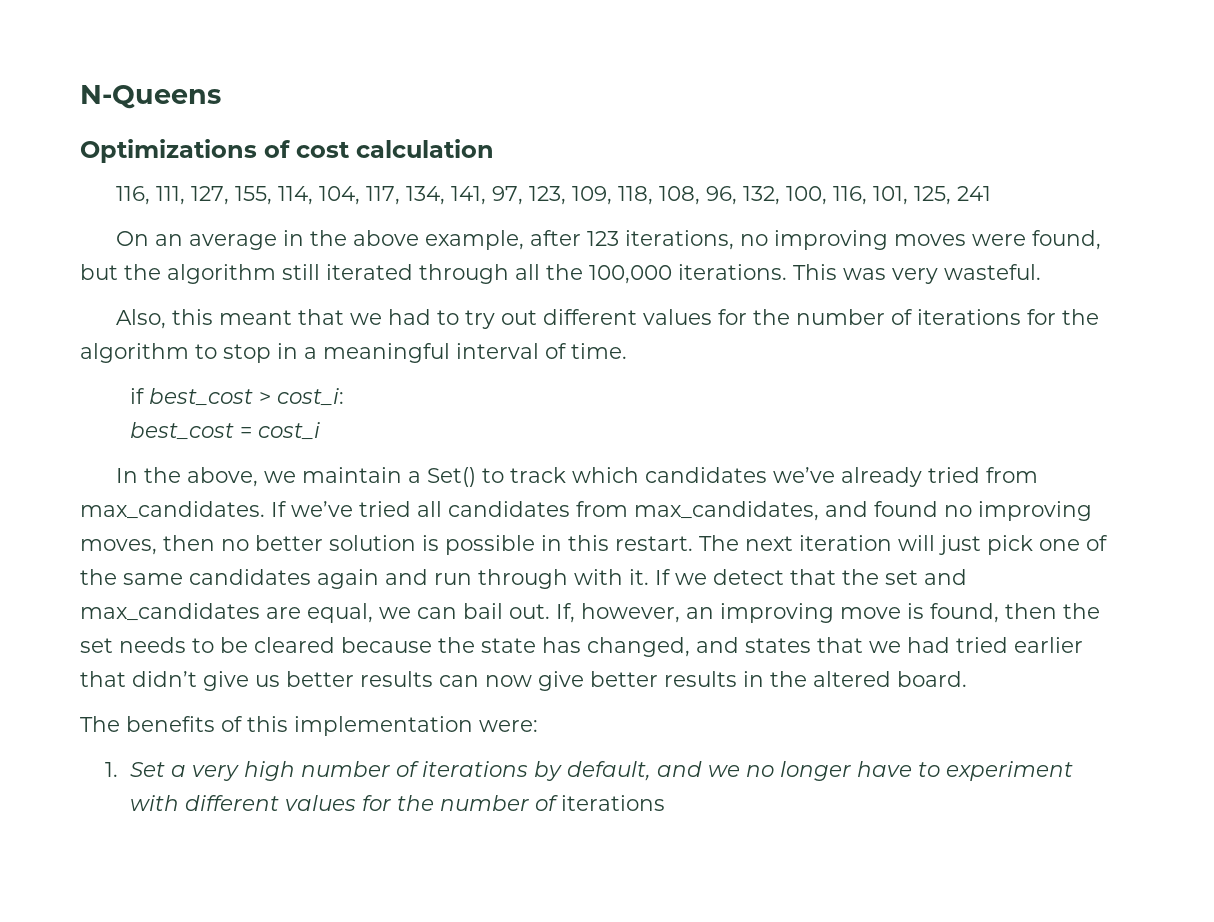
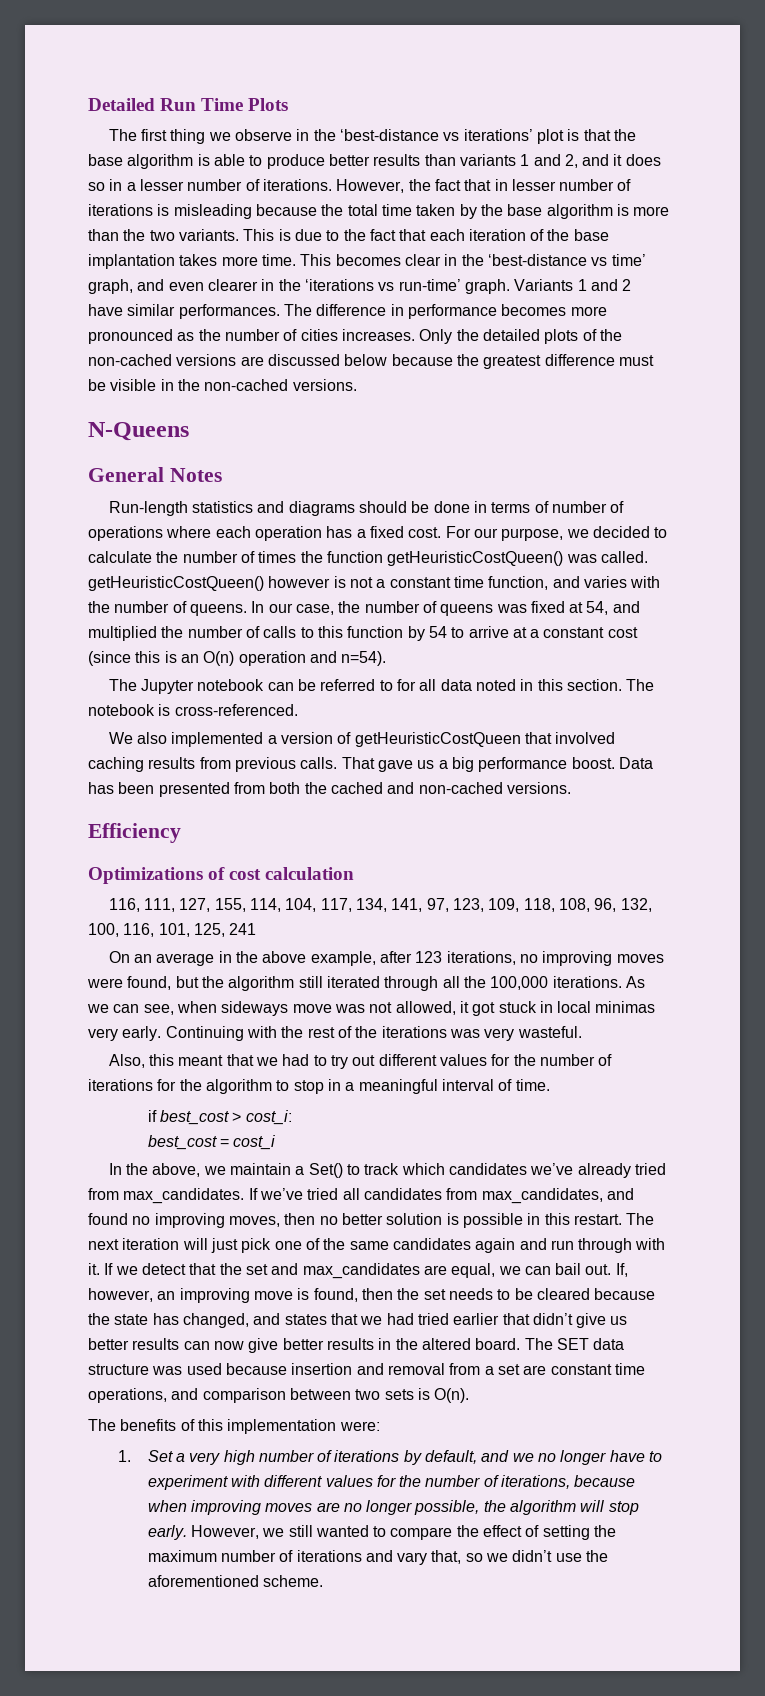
[80,85,221,109] N-Queens -> [88,98,289,111] [108,129,637,144] [88,154,661,169] [88,179,632,193] [88,204,670,219] [88,229,609,241] [88,254,646,269] [88,279,632,294] [88,304,607,319] [88,329,622,344] [88,354,654,369] [88,379,357,391] [88,422,189,441] [88,467,222,482] [108,501,625,516] [88,526,668,541] [88,551,648,566] [88,576,661,591] [88,601,640,616] [88,626,638,641] [88,651,387,666] [108,679,655,694] [88,704,298,716] [108,732,616,747] [88,757,653,772] [88,782,571,797] [88,823,181,843] Detailed Run Time Plots // The first thing we observe in the ‘best-distance vs iterations’ plot is that the base algorithm is able to produce better results than variants 1 and 2, and it does so in a lesser number of iterations. However, the fact that in lesser number of iterations is misleading because the total time taken by the base algorithm is more than the two variants. This is due to the fact that each iteration of the base implantation takes more time. This becomes clear in the ‘best-distance vs time’ graph, and even clearer in the ‘iterations vs run-time’ graph. Variants 1 and 2 have similar performances. The difference in performance becomes more pronounced as the number of cities increases. Only the detailed plots of the non-cached versions are discussed below because the greatest difference must be visible in the non-cached versions. // N-Queens // General Notes // Run-length statistics and diagrams should be done in terms of number of operations where each operation has a fixed cost. For our purpose, we decided to calculate the number of times the function getHeuristicCostQueen() was called. getHeuristicCostQueen() however is not a constant time function, and varies with the number of queens. In our case, the number of queens was fixed at 54, and multiplied the number of calls to this function by 54 to arrive at a constant cost (since this is an O(n) operation and n=54). // The Jupyter notebook can be referred to for all data noted in this section. The notebook is cross-referenced. // We also implemented a version of getHeuristicCostQueen that involved caching results from previous calls. That gave us a big performance boost. Data has been presented from both the cached and non-cached versions. // Efficiency
[793,264,837,280] This -> [625,976,645,988] [87,1001,656,1016] [88,1026,447,1041] As we can see, when sideways move was not allowed, it got stuck in local minimas very early. Continuing with the rest of the iterations
(967, 679) none -> [524,1338,625,1350] [88,1363,645,1375] [88,1388,470,1403] The SET data structure was used because insertion and removal from a set are constant time operations, and comparison between two sets is O(n).
[560,795,665,811] iterations -> [501,1475,636,1489] [147,1500,639,1515] [147,1525,617,1540] [147,1550,609,1565] [147,1575,323,1587] iterations, because when improving moves are no longer possible, the algorithm will stop early. However, we still wanted to compare the effect of setting the maximum number of iterations and vary that, so we didn’t use the aforementioned scheme.

